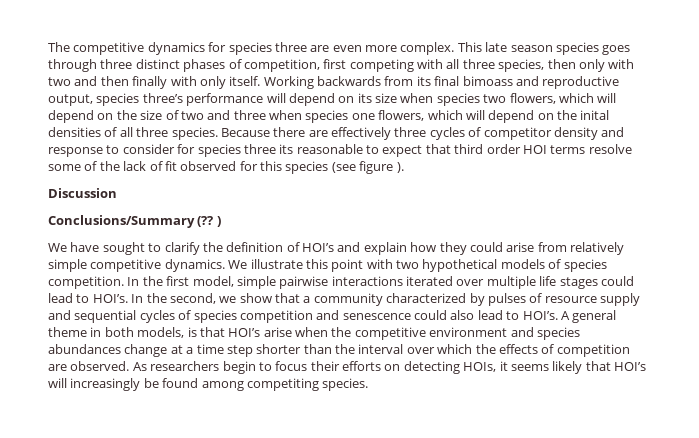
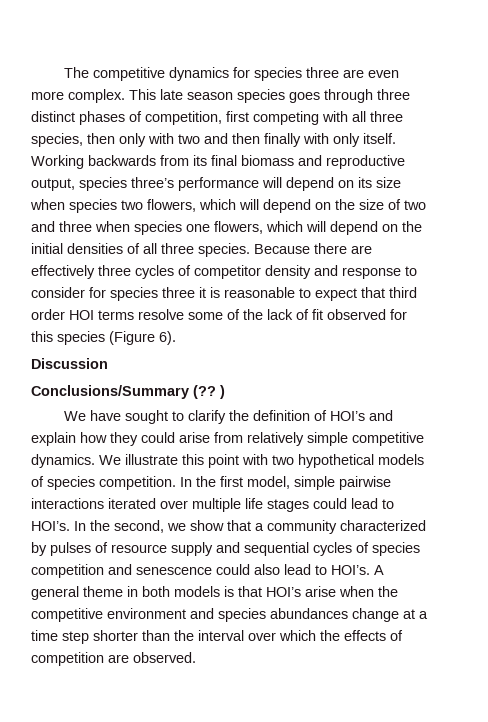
[462,76,513,86] bimoass -> [241,155,294,166] biomass
[580,110,610,120] inital -> [31,243,63,254] initial
[279,144,294,154] its -> [199,287,220,298] it is
[331,161,404,174] (see figure ). -> [109,331,176,345] (Figure 6).
[137,327,185,338] models, -> [174,586,220,597] models
[132,361,646,374] [48,378,369,391] As researchers begin to focus their efforts on detecting HOIs, it seems likely that HOI’s will increasingly be found among competiting species. -> (196, 657) none

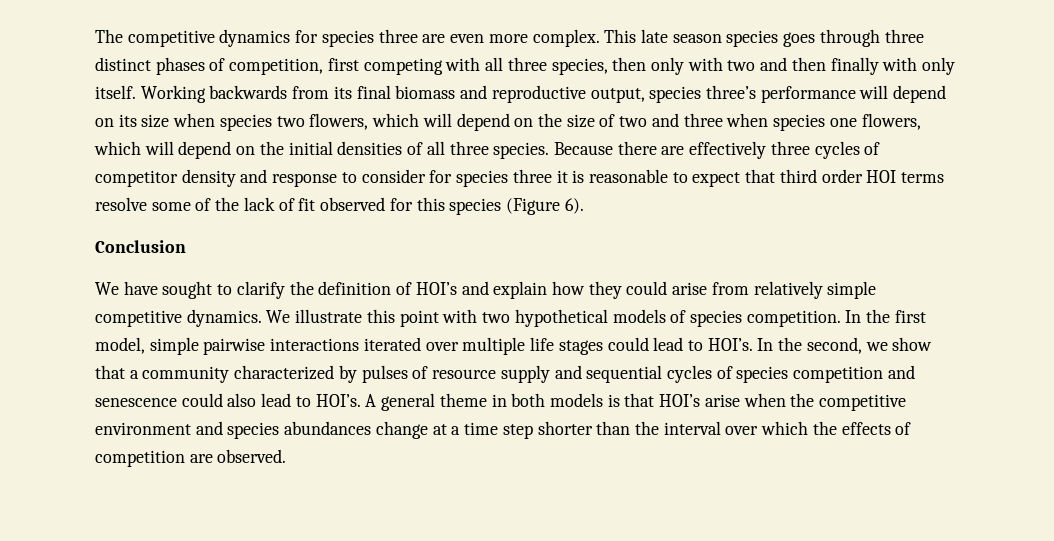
[31,358,108,369] [31,385,225,399] Discussion // Conclusions/Summary (?? ) -> [95,240,186,253] Conclusion

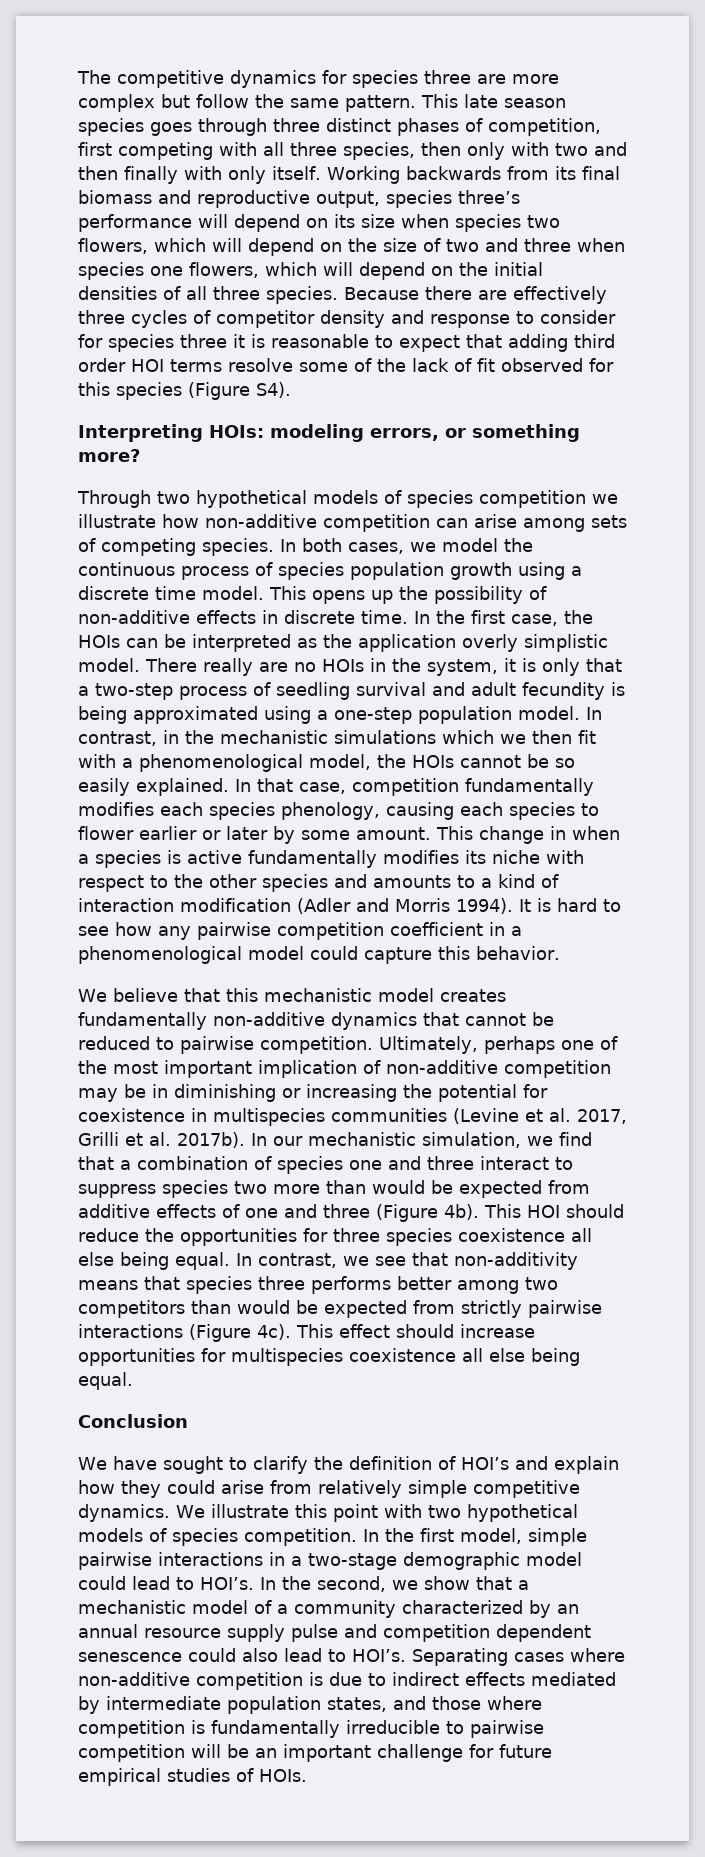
[450,29,600,47] even more complex. -> [512,74,559,84] [78,94,416,112] more complex but follow the same pattern.
(776, 176) none -> [508,334,568,352] adding
[564,198,584,214] 6). -> [255,382,291,398] [78,424,580,442] [78,449,140,462] [77,490,618,508] [78,514,627,532] [78,538,533,556] [78,562,582,580] [78,586,547,604] [78,610,593,626] [78,634,608,652] [78,658,622,676] [78,682,625,700] [78,706,602,724] [78,730,596,746] [78,754,575,772] [78,778,594,796] [78,802,599,820] [78,826,620,844] [78,850,584,868] [78,874,559,892] [78,898,621,914] [78,922,522,940] [78,946,560,964] [78,988,506,1002] [78,1012,554,1030] [78,1036,618,1054] [78,1060,611,1078] [78,1084,548,1102] [78,1108,627,1126] [78,1132,592,1148] [78,1156,573,1174] [78,1180,590,1198] [78,1204,624,1222] [78,1228,592,1246] [78,1252,578,1270] [78,1276,558,1294] [78,1300,602,1318] [78,1324,535,1342] [78,1348,580,1366] [78,1372,133,1390] S4). // Interpreting HOIs: modeling errors, or something more? // Through two hypothetical models of species competition we illustrate how non-additive competition can arise among sets of competing species. In both cases, we model the continuous process of species population growth using a discrete time model. This opens up the possibility of non-additive effects in discrete time. In the first case, the HOIs can be interpreted as the application overly simplistic model. There really are no HOIs in the system, it is only that a two-step process of seedling survival and adult fecundity is being approximated using a one-step population model. In contrast, in the mechanistic simulations which we then fit with a phenomenological model, the HOIs cannot be so easily explained. In that case, competition fundamentally modifies each species phenology, causing each species to flower earlier or later by some amount. This change in when a species is active fundamentally modifies its niche with respect to the other species and amounts to a kind of interaction modification (Adler and Morris 1994). It is hard to see how any pairwise competition coefficient in a phenomenological model could capture this behavior. // We believe that this mechanistic model creates fundamentally non-additive dynamics that cannot be reduced to pairwise competition. Ultimately, perhaps one of the most important implication of non-additive competition may be in diminishing or increasing the potential for coexistence in multispecies communities (Levine et al. 2017, Grilli et al. 2017b). In our mechanistic simulation, we find that a combination of species one and three interact to suppress species two more than would be expected from additive effects of one and three (Figure 4b). This HOI should reduce the opportunities for three species coexistence all else being equal. In contrast, we see that non-additivity means that species three performs better among two competitors than would be expected from strictly pairwise interactions (Figure 4c). This effect should increase opportunities for multispecies coexistence all else being equal.
[363,337,603,355] iterated over multiple life stages -> [269,1552,582,1570] in a two-stage demographic model
[142,365,915,383] community characterized by pulses of resource supply and sequential cycles of species competition and -> [78,1600,579,1618] [78,1624,591,1642] mechanistic model of a community characterized by an annual resource supply pulse and competition dependent
[365,393,907,411] [95,421,912,439] [95,449,287,467] A general theme in both models is that HOI’s arise when the competitive environment and species abundances change at a time step shorter than the interval over which the effects of competition are observed. -> [412,1648,625,1666] [78,1672,616,1690] [78,1696,542,1714] [78,1720,544,1738] [78,1744,552,1762] [78,1768,307,1786] Separating cases where non-additive competition is due to indirect effects mediated by intermediate population states, and those where competition is fundamentally irreducible to pairwise competition will be an important challenge for future empirical studies of HOIs.

